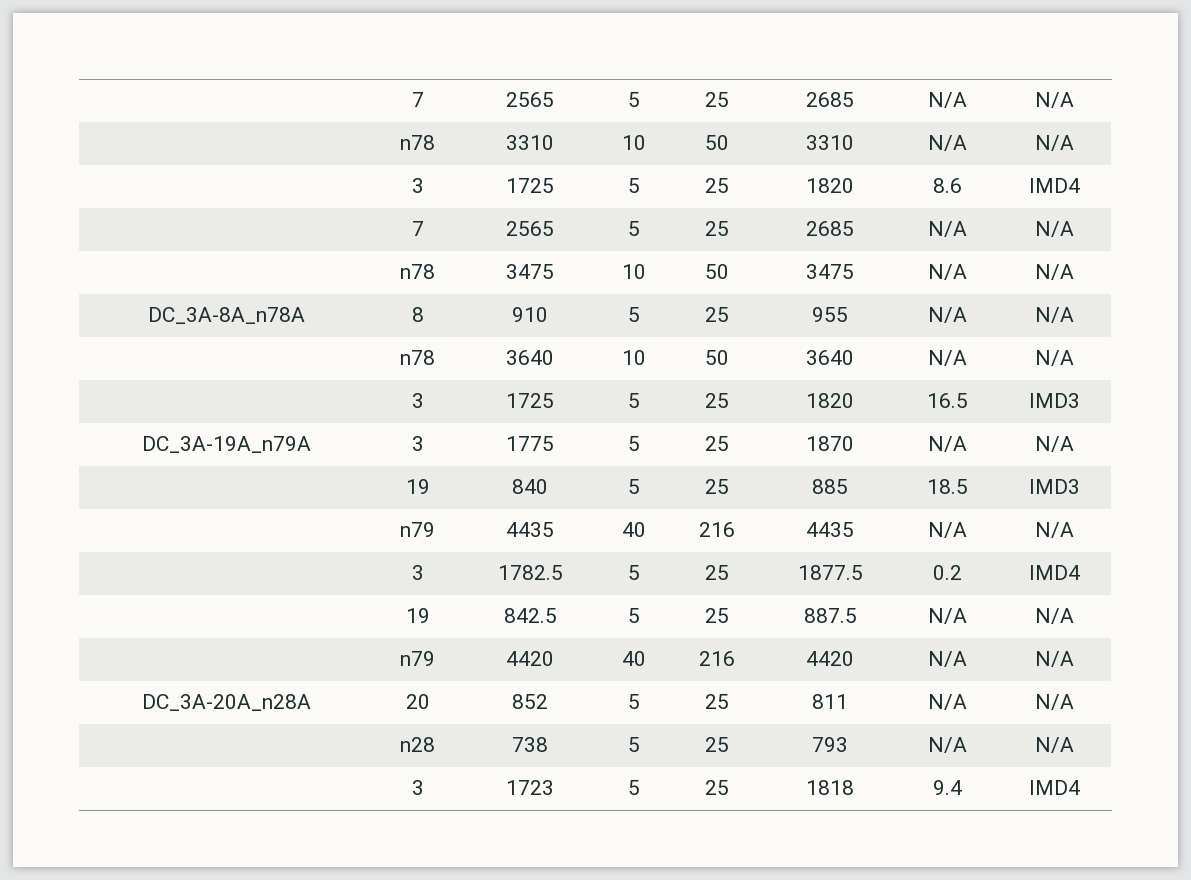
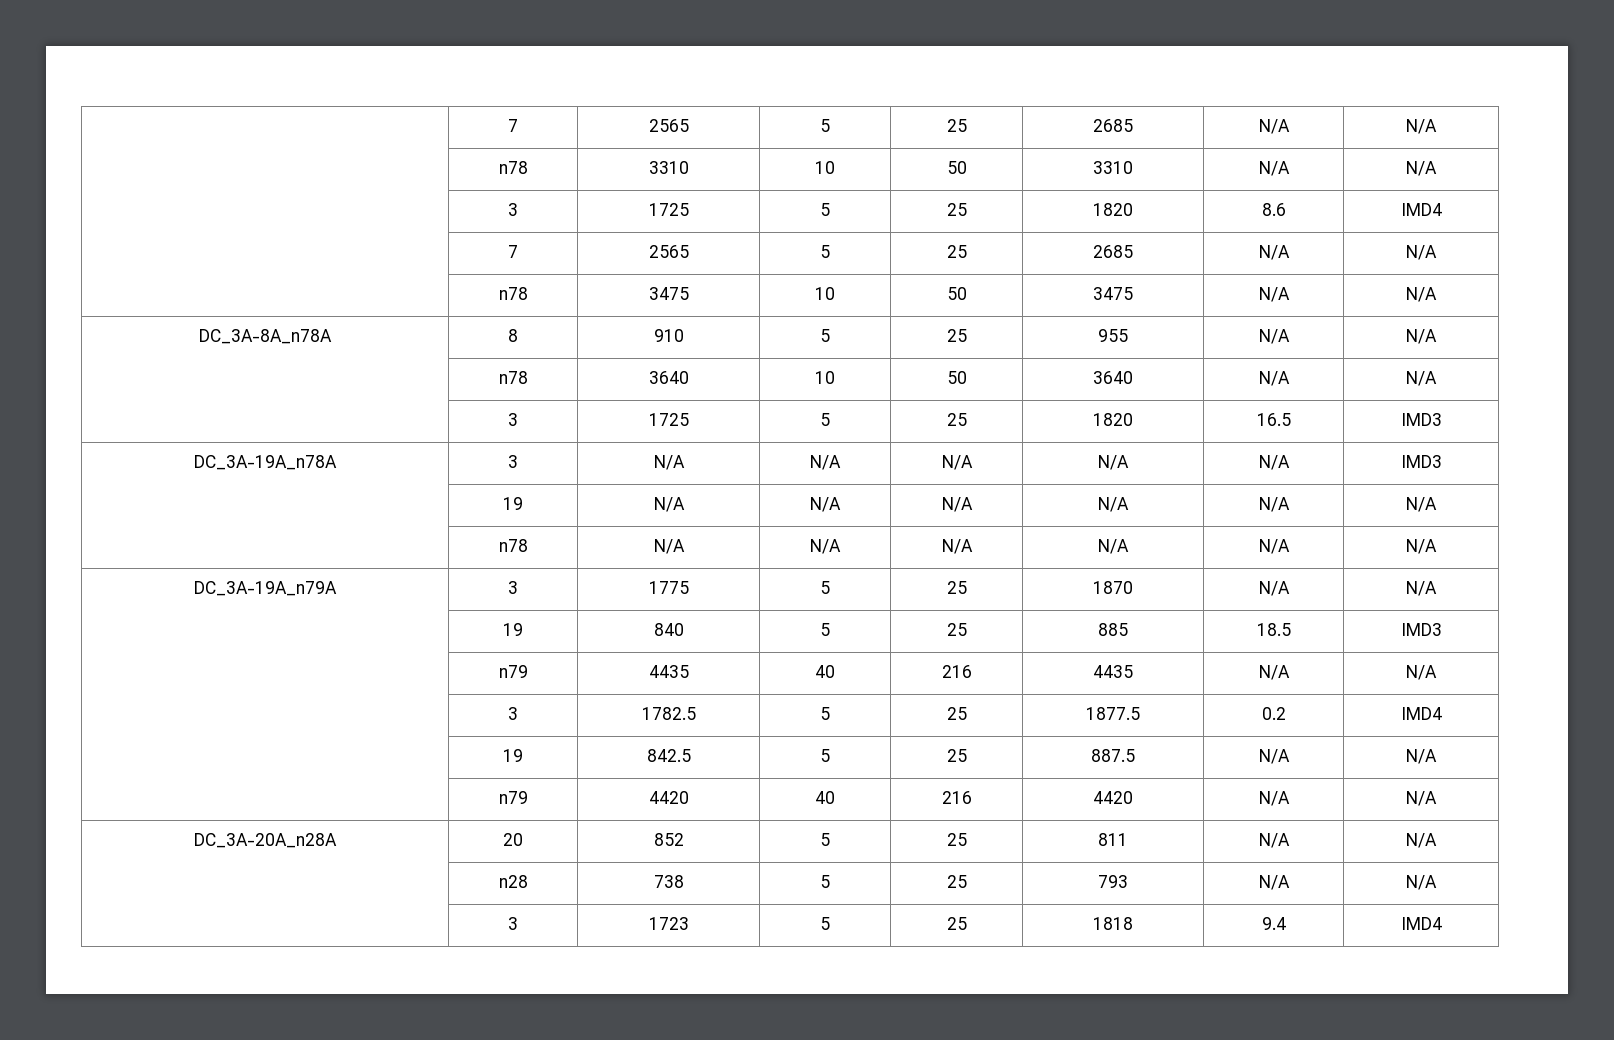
(1080, 400) none -> [194,455,337,470] [508,455,518,468] [653,455,685,470] [810,455,841,470] [941,455,973,470] [1098,455,1129,470] [1258,455,1290,470] [1400,455,1442,468] [503,497,523,510] [653,497,685,512] [810,497,841,512] [941,497,973,512] [1098,497,1129,512] [1258,497,1290,512] [1406,497,1437,512] [498,539,528,552] [653,539,685,554] [810,539,841,554] [941,539,973,554] [1098,539,1129,554] [1258,539,1290,554] [1406,539,1437,554] // DC_3A-19A_n78A | 3 | N/A | N/A | N/A | N/A | N/A | IMD3 // | 19 | N/A | N/A | N/A | N/A | N/A | N/A // | n78 | N/A | N/A | N/A | N/A | N/A | N/A

